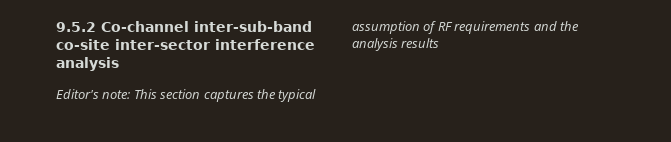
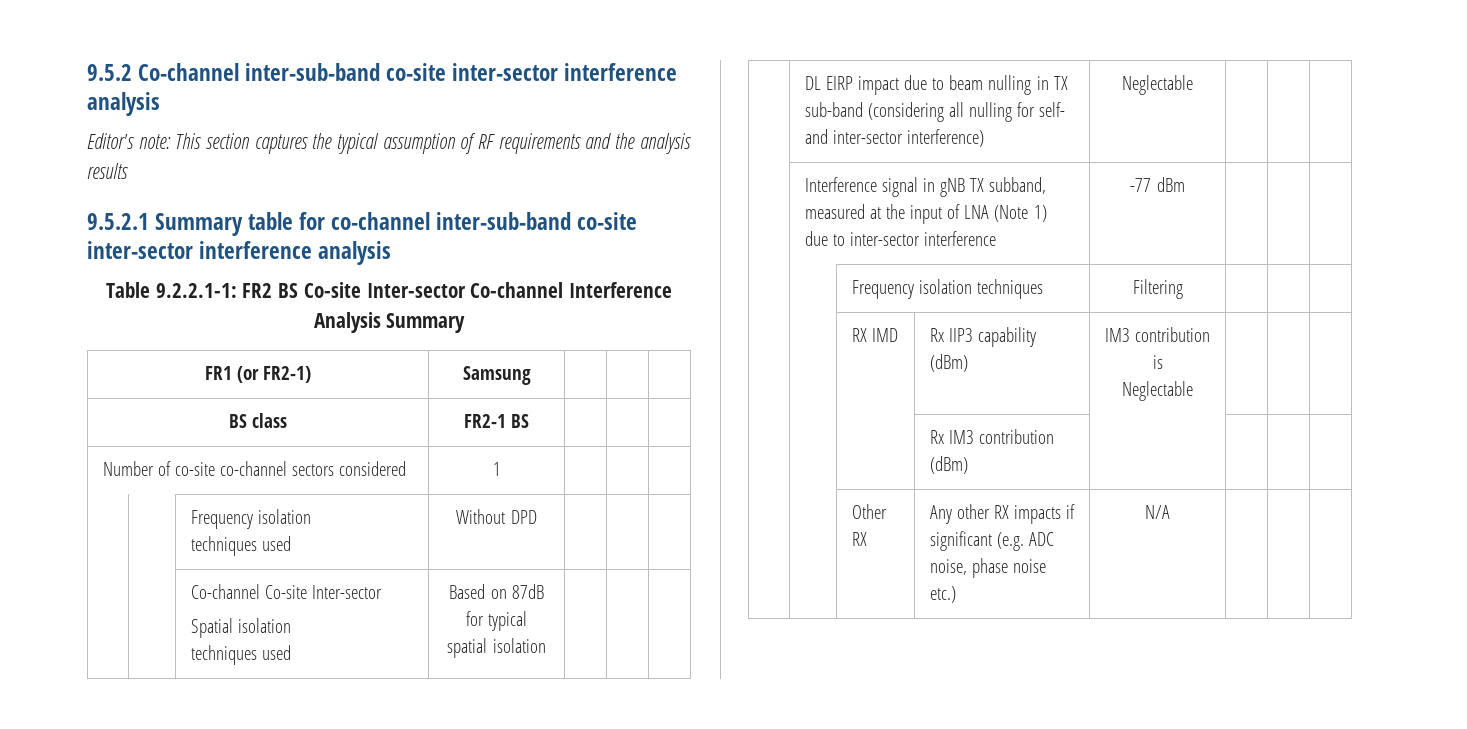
(440, 43) none -> [87,212,638,236] [87,241,392,265] [106,282,672,298] [313,312,466,333] [204,366,312,383] [462,366,531,385] [228,413,288,428] [463,414,530,428] [102,461,407,476] [492,462,501,476] [190,509,311,529] [190,536,291,556] [456,509,537,524] [190,584,382,599] [190,618,291,638] [190,645,291,665] [449,584,544,599] [465,611,528,631] [447,638,546,658] [804,75,1068,95] [804,102,1066,122] [804,129,984,147] [1122,75,1193,95] [804,177,1047,197] [804,204,1047,224] [804,231,997,246] [1130,177,1185,192] [851,279,1043,299] [1132,279,1183,299] [851,328,898,342] [929,327,1036,347] [929,354,968,372] [1104,327,1211,342] [1152,355,1163,369] [1122,381,1193,401] [929,429,1054,444] [929,456,968,474] [851,504,887,519] [851,532,867,546] [929,504,1076,524] [929,531,1054,551] [929,558,1046,578] [929,586,956,603] [1145,505,1170,519] // 9.5.2.1 Summary table for co-channel inter-sub-band co-site inter-sector interference analysis // Table 9.2.2.1-1: FR2 BS Co-site Inter-sector Co-channel Interference Analysis Summary // FR1 (or FR2-1) | Samsung | | | // BS class | FR2-1 BS | | | // Number of co-site co-channel sectors considered | 1 | | | // | | Frequency isolation // techniques used | Without DPD | | | // | | Co-channel Co-site Inter-sector // Spatial isolation // techniques used | Based on 87dB for typical spatial isolation | | | // | DL EIRP impact due to beam nulling in TX sub-band (considering all nulling for self- and inter-sector interference) | Neglectable | | | // | Interference signal in gNB TX subband, measured at the input of LNA (Note 1) due to inter-sector interference | -77 dBm | | | // | | Frequency isolation techniques | Filtering | | | // | | RX IMD | Rx IIP3 capability (dBm) | IM3 contribution is // Neglectable | | | // | | | Rx IM3 contribution (dBm) | | | | // | | Other RX | Any other RX impacts if significant (e.g. ADC noise, phase noise etc.) | N/A | | |

